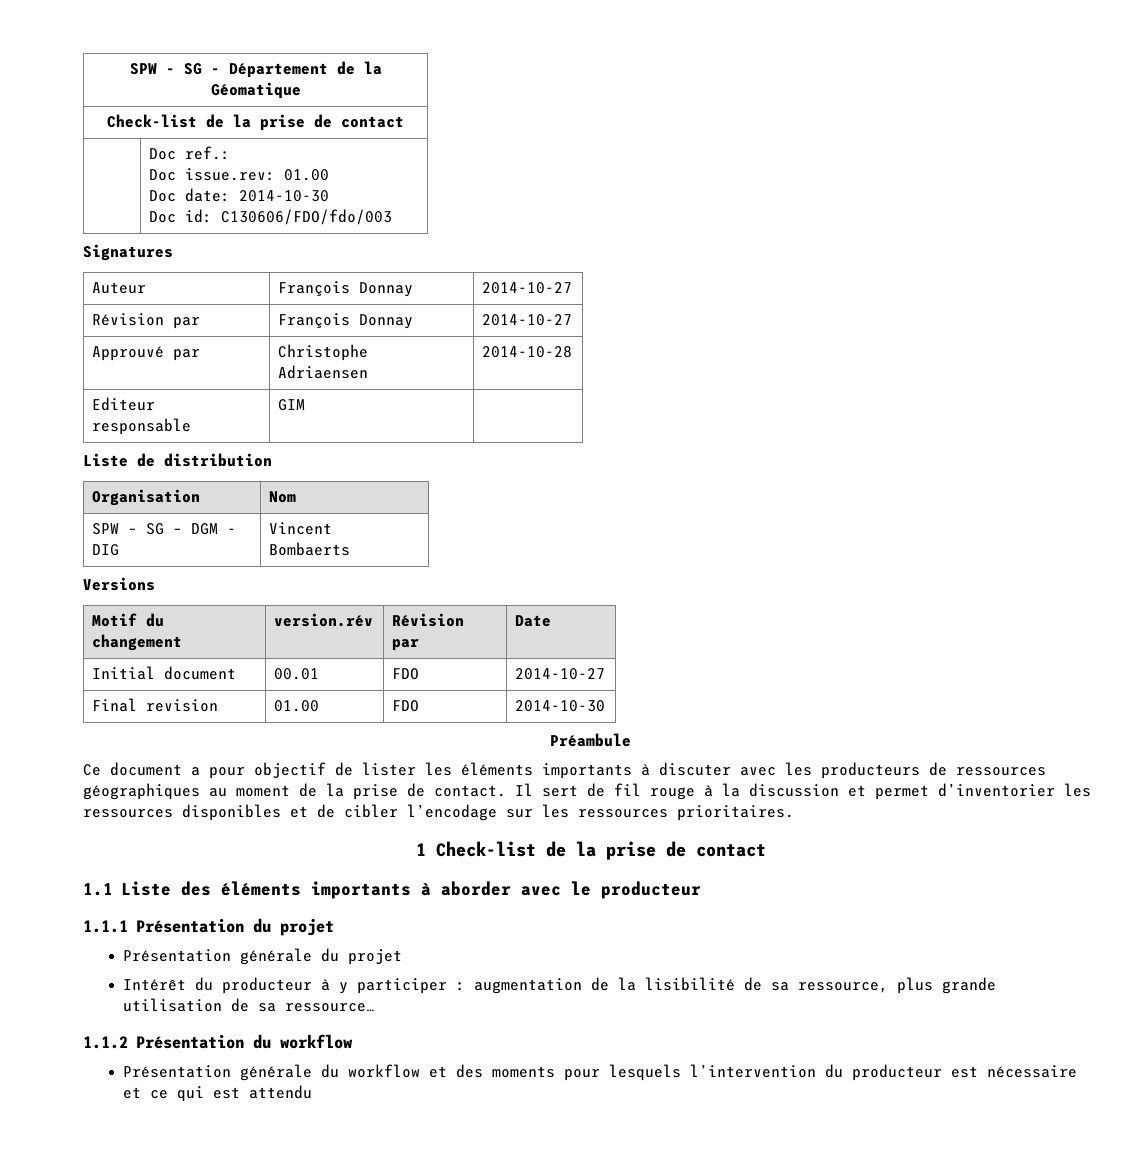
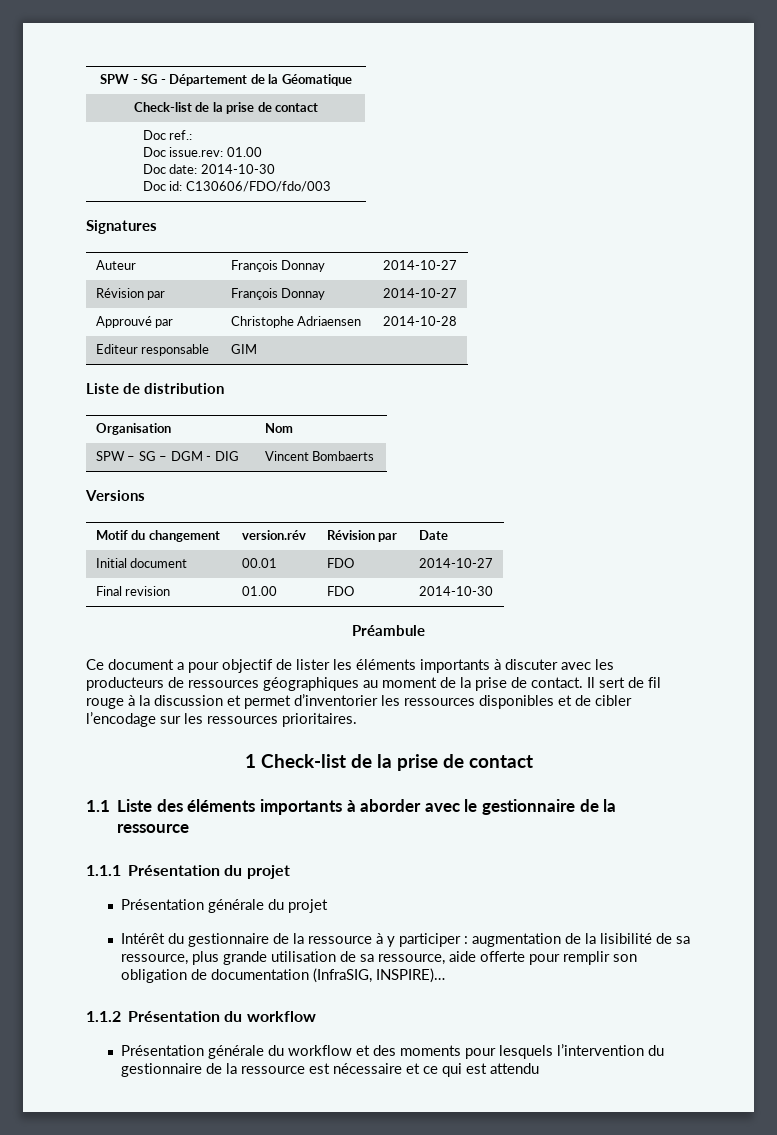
[600,881,701,899] producteur -> [481,799,617,815] [117,824,190,833] gestionnaire de la ressource
[221,977,312,994] producteur -> [187,933,372,947] gestionnaire de la ressource
[284,1003,375,1012] ressource… -> [377,951,637,965] [120,968,445,983] ressource, aide offerte pour remplir son obligation de documentation (InfraSIG, INSPIRE)…
[851,1064,942,1081] producteur -> [120,1063,305,1077] gestionnaire de la ressource

